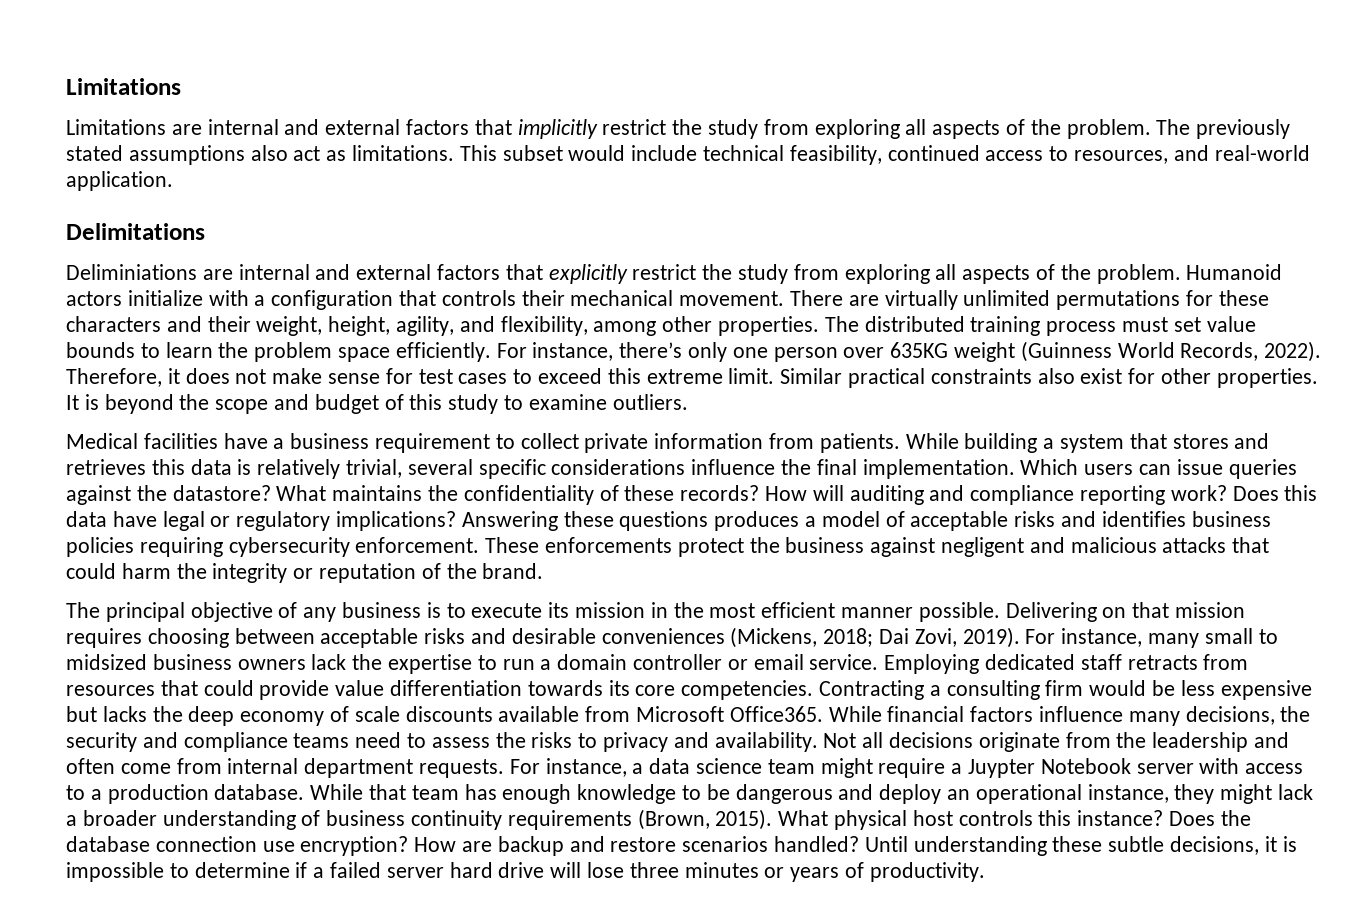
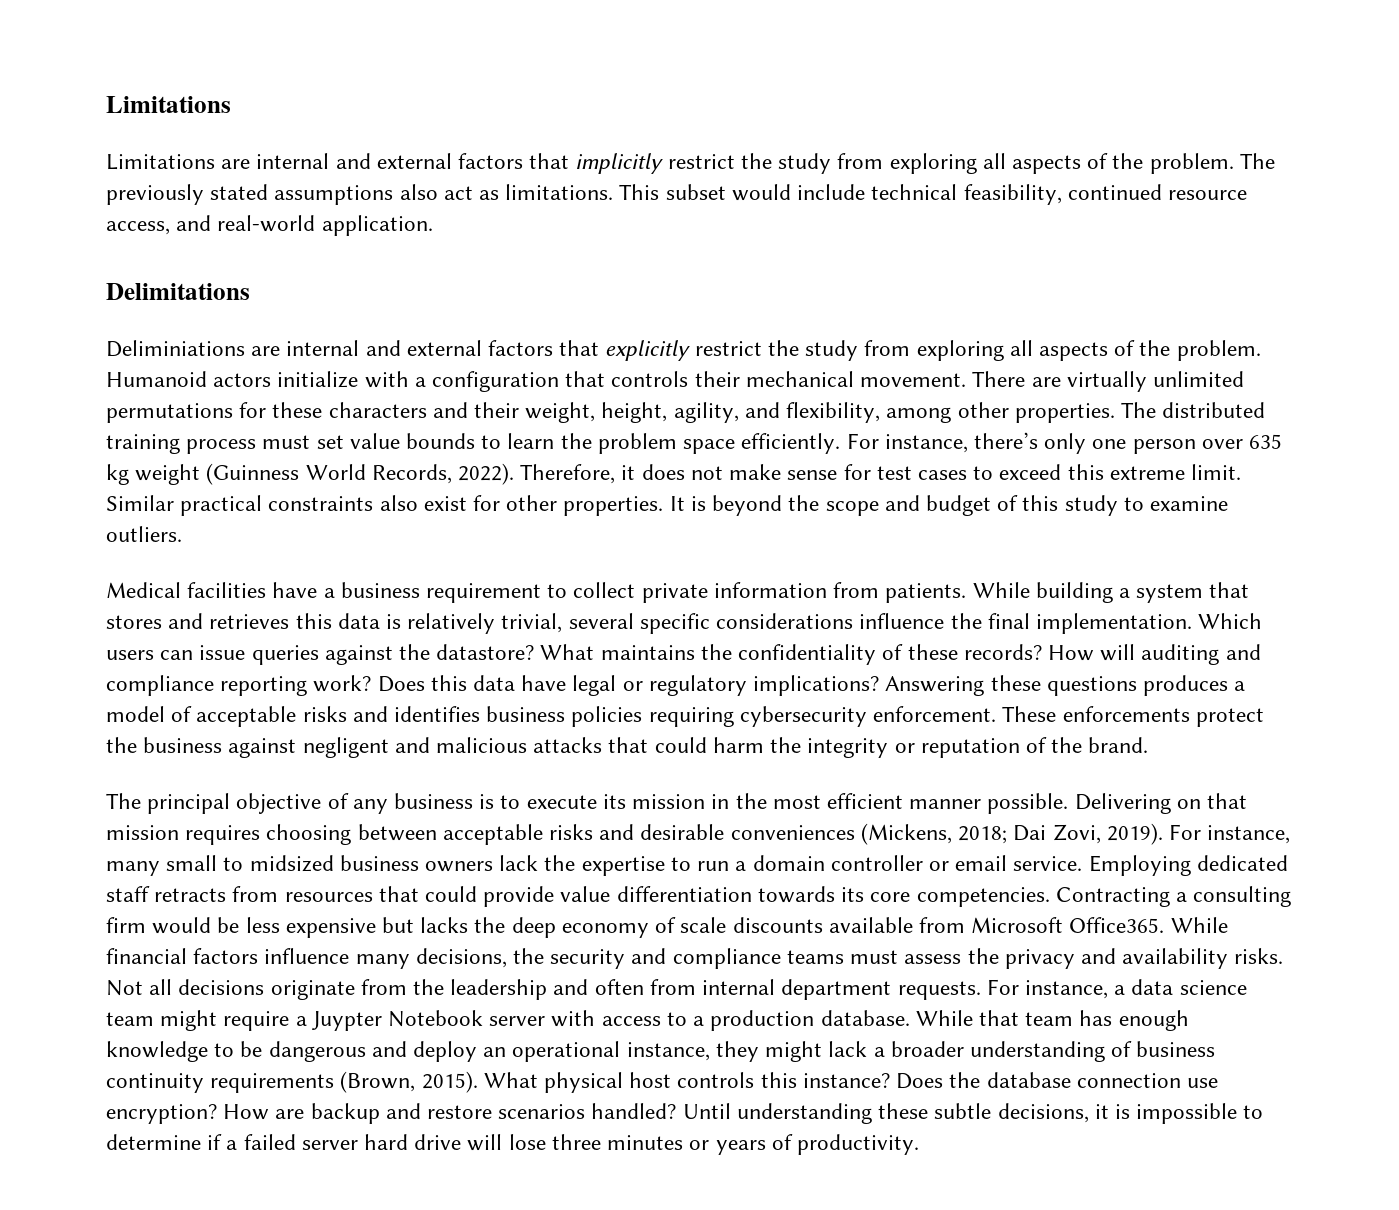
[985,146,1169,164] access to resources, -> [1167,190,1247,200] [106,221,170,235] resource access,
[890,342,949,358] 635KG -> [1248,434,1282,449] [106,464,129,485] 635 kg
[355,732,818,752] need to assess the risks to privacy and availability. -> [850,948,1284,969] must assess the privacy and availability risks.
[120,763,171,774] come -> (644, 987) none

